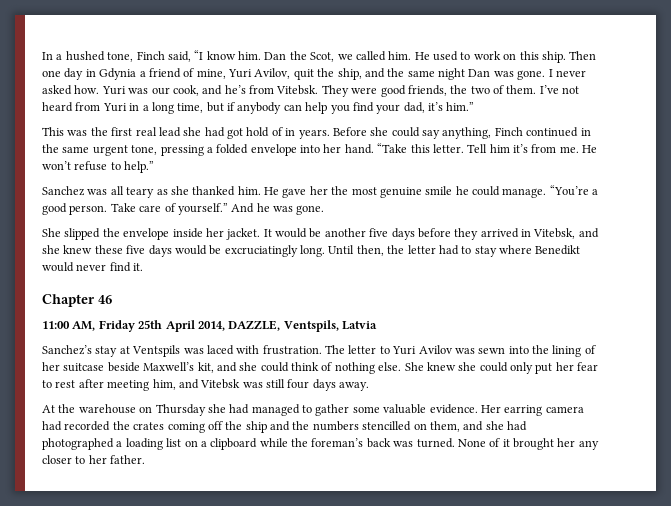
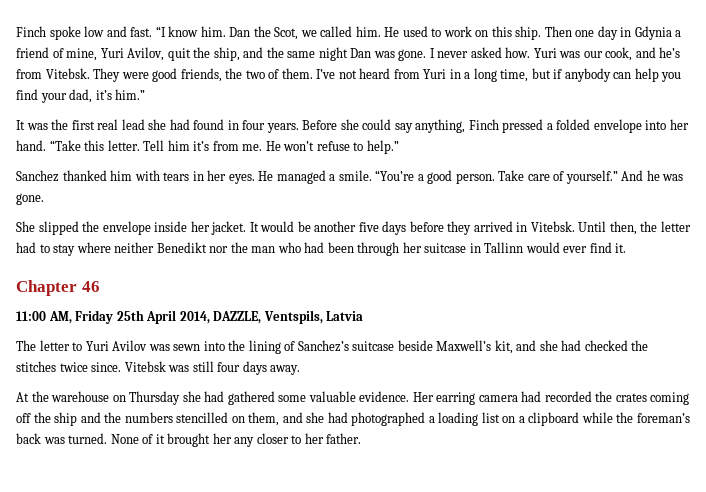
[42,51,191,62] In a hushed tone, Finch said, -> [16,26,153,40] Finch spoke low and fast.
[42,127,64,136] This -> [16,120,25,130] It
[227,127,296,139] got hold of in -> [193,119,266,130] found in four
[526,127,591,137] [42,144,204,156] continued in the same urgent tone, pressing -> [502,119,544,133] pressed
[87,186,547,198] was all teary as she thanked him. He gave her the most genuine smile he could manage. -> [62,170,372,184] thanked him with tears in her eyes. He managed a smile.
[533,228,599,239] [42,245,325,257] Vitebsk, and she knew these five days would be excruciatingly long. -> [530,221,575,232] Vitebsk.
[535,245,581,255] [42,262,107,272] Benedikt would never -> [114,242,588,256] neither Benedikt nor the man who had been through her suitcase in Tallinn would ever
[42,345,322,357] Sanchez’s stay at Ventspils was laced with frustration. -> (364, 316) none
[42,362,60,371] her -> [297,340,349,352] Sanchez’s
[260,362,599,374] [42,379,199,391] could think of nothing else. She knew she could only put her fear to rest after meeting him, and -> [561,340,649,351] [16,361,122,372] had checked the stitches twice since.
[251,404,350,416] managed to gather -> [227,391,275,405] gathered

